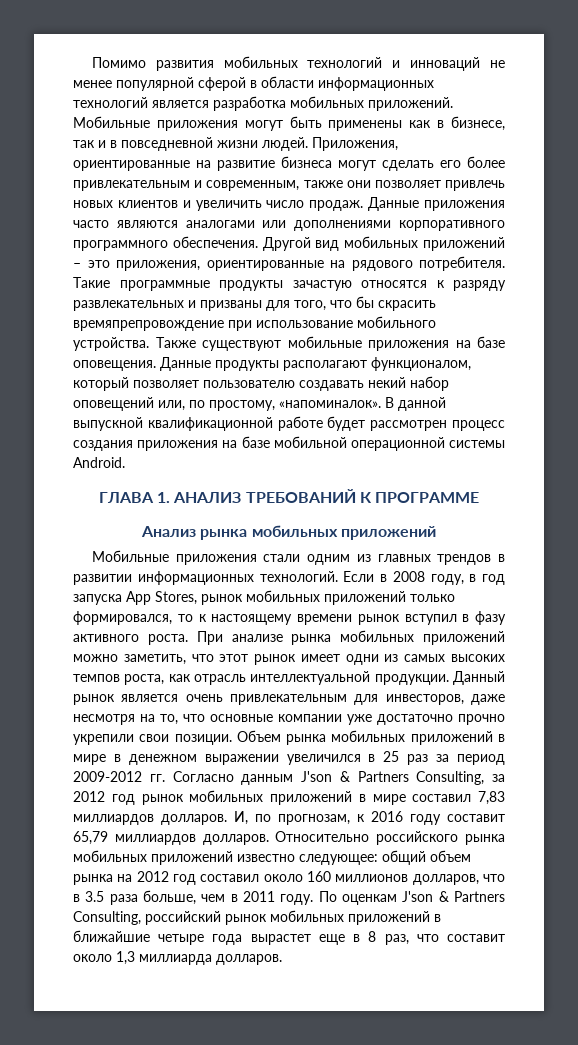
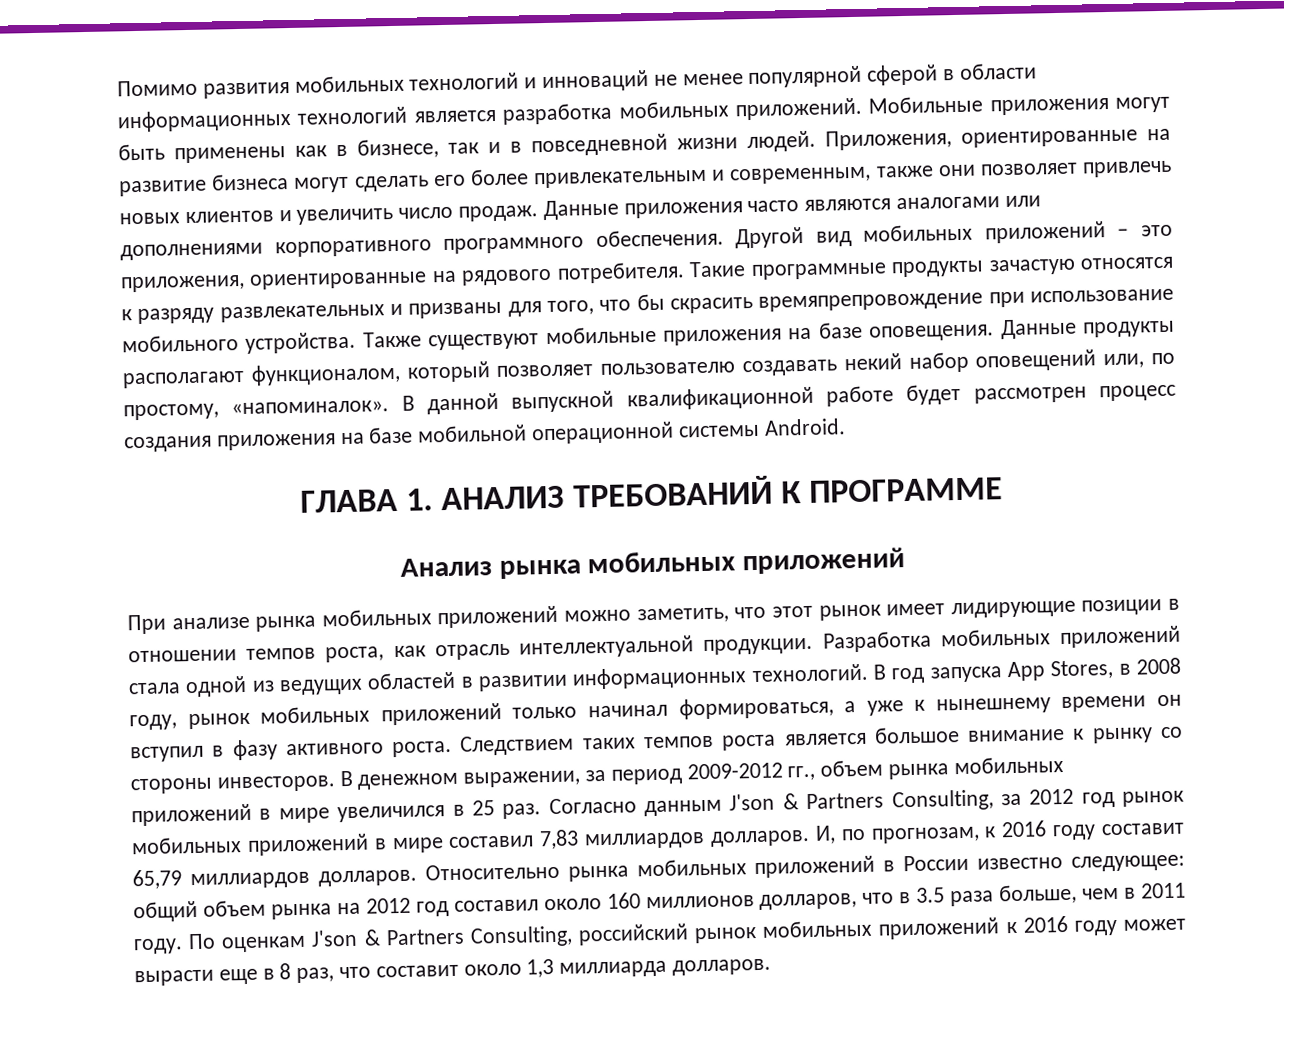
[91,550,505,565] [73,571,505,585] [73,590,455,605] [73,611,506,625] [73,634,188,645] Мобильные приложения стали одним из главных трендов в развитии информационных технологий. Если в 2008 году, в год запуска App Stores, рынок мобильных приложений только формировался, то к настоящему времени рынок вступил в фазу активного роста. -> (906, 561) none
[345,654,505,665] одни из самых высоких -> [950,598,1180,619] [128,649,237,663] лидирующие позиции в отношении
[453,671,505,685] [73,694,505,705] [73,714,505,725] [73,730,281,745] Данный рынок является очень привлекательным для инвесторов, даже несмотря на то, что основные компании уже достаточно прочно укрепили свои позиции. Объем -> [822,625,1181,653] [128,657,1182,698] [129,694,1183,731] [130,726,1184,763] [130,759,884,795] Разработка мобильных приложений стала одной из ведущих областей в развитии информационных технологий. В год запуска App Stores, в 2008 году, рынок мобильных приложений только начинал формироваться, а уже к нынешнему времени он вступил в фазу активного роста. Следствием таких темпов роста является большое внимание к рынку со стороны инвесторов. В денежном выражении, за период 2009-2012 гг., объем
[113,751,506,765] [73,771,165,782] в денежном выражении увеличился в 25 раз за период 2009-2012 гг. -> [337,800,542,823] увеличился в 25 раз.
[376,831,505,845] [73,850,233,865] российского рынка мобильных приложений -> [567,854,970,882] рынка мобильных приложений в России
[434,914,441,922] [73,930,311,945] в ближайшие четыре года вырастет -> [1005,915,1186,936] [134,969,214,987] к 2016 году может вырасти

